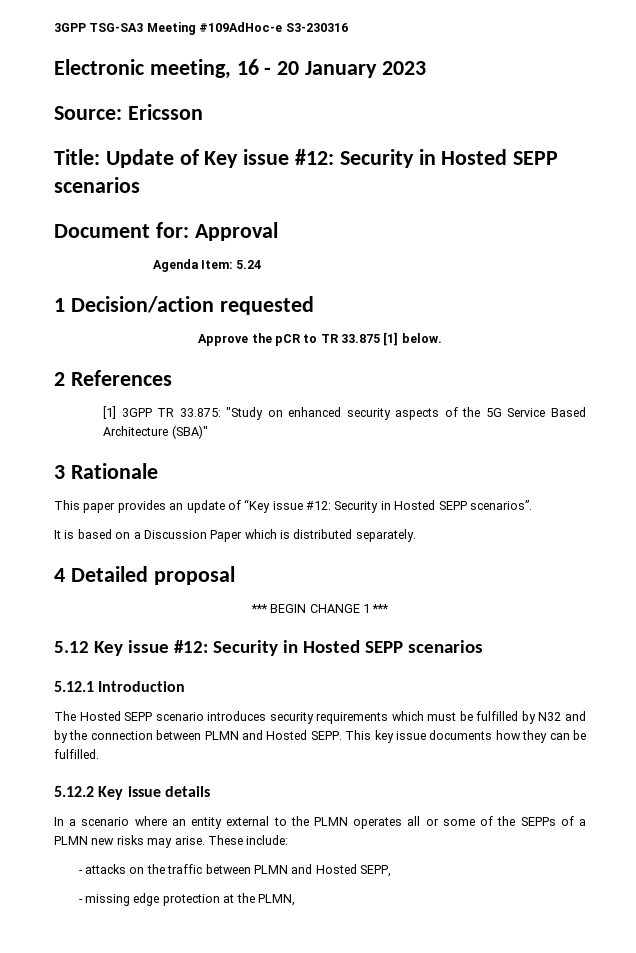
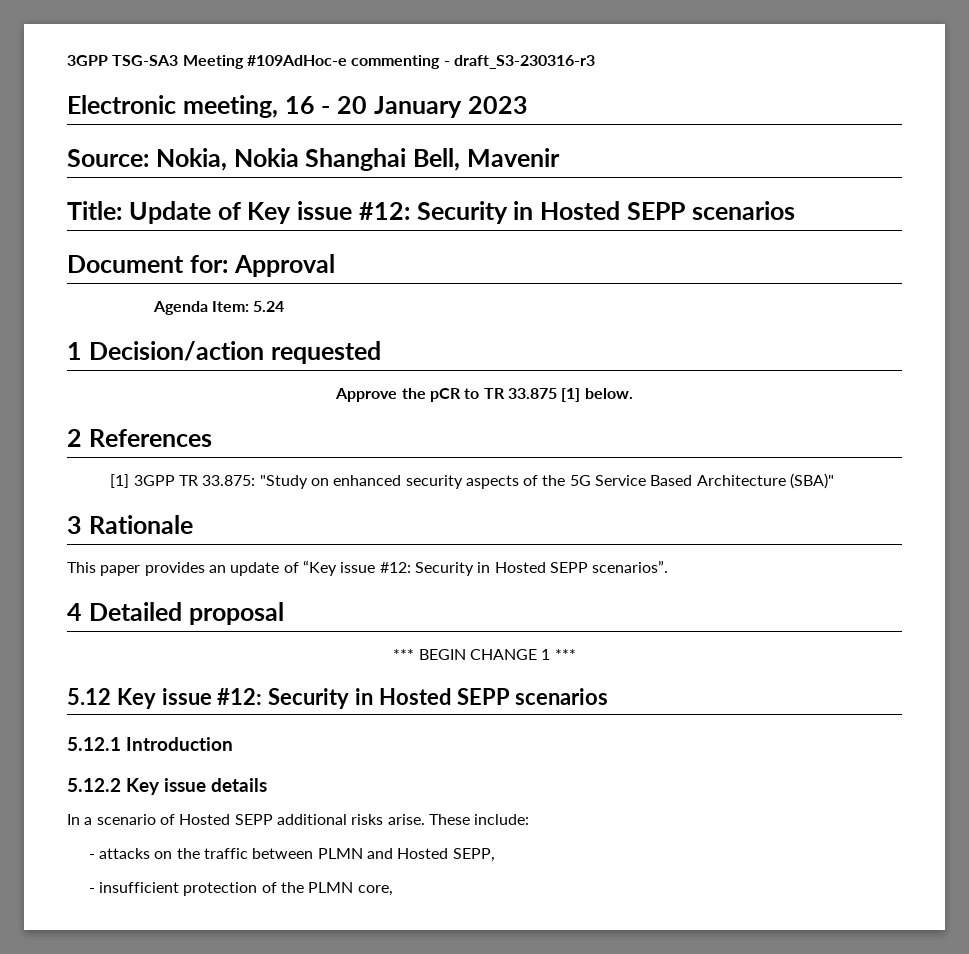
[285,23,348,32] S3-230316 -> [351,55,595,69] commenting - draft_S3-230316-r3
[127,104,203,120] Ericsson -> [155,148,560,171] Nokia, Nokia Shanghai Bell, Mavenir
[54,529,416,542] // It is based on a Discussion Paper which is distributed separately. -> (669, 566) none
[54,711,587,724] [54,730,586,743] [54,749,99,759] // The Hosted SEPP scenario introduces security requirements which must be fulfilled by N32 and by the connection between PLMN and Hosted SEPP. This key issue documents how they can be fulfilled. -> (233, 744) none
[134,816,586,829] [54,835,173,848] where an entity external to the PLMN operates all or some of the SEPPs of a PLMN new risks may -> [159,814,384,825] of Hosted SEPP additional risks
[85,893,295,906] missing edge protection at the PLMN, -> [98,882,393,896] insufficient protection of the PLMN core,

